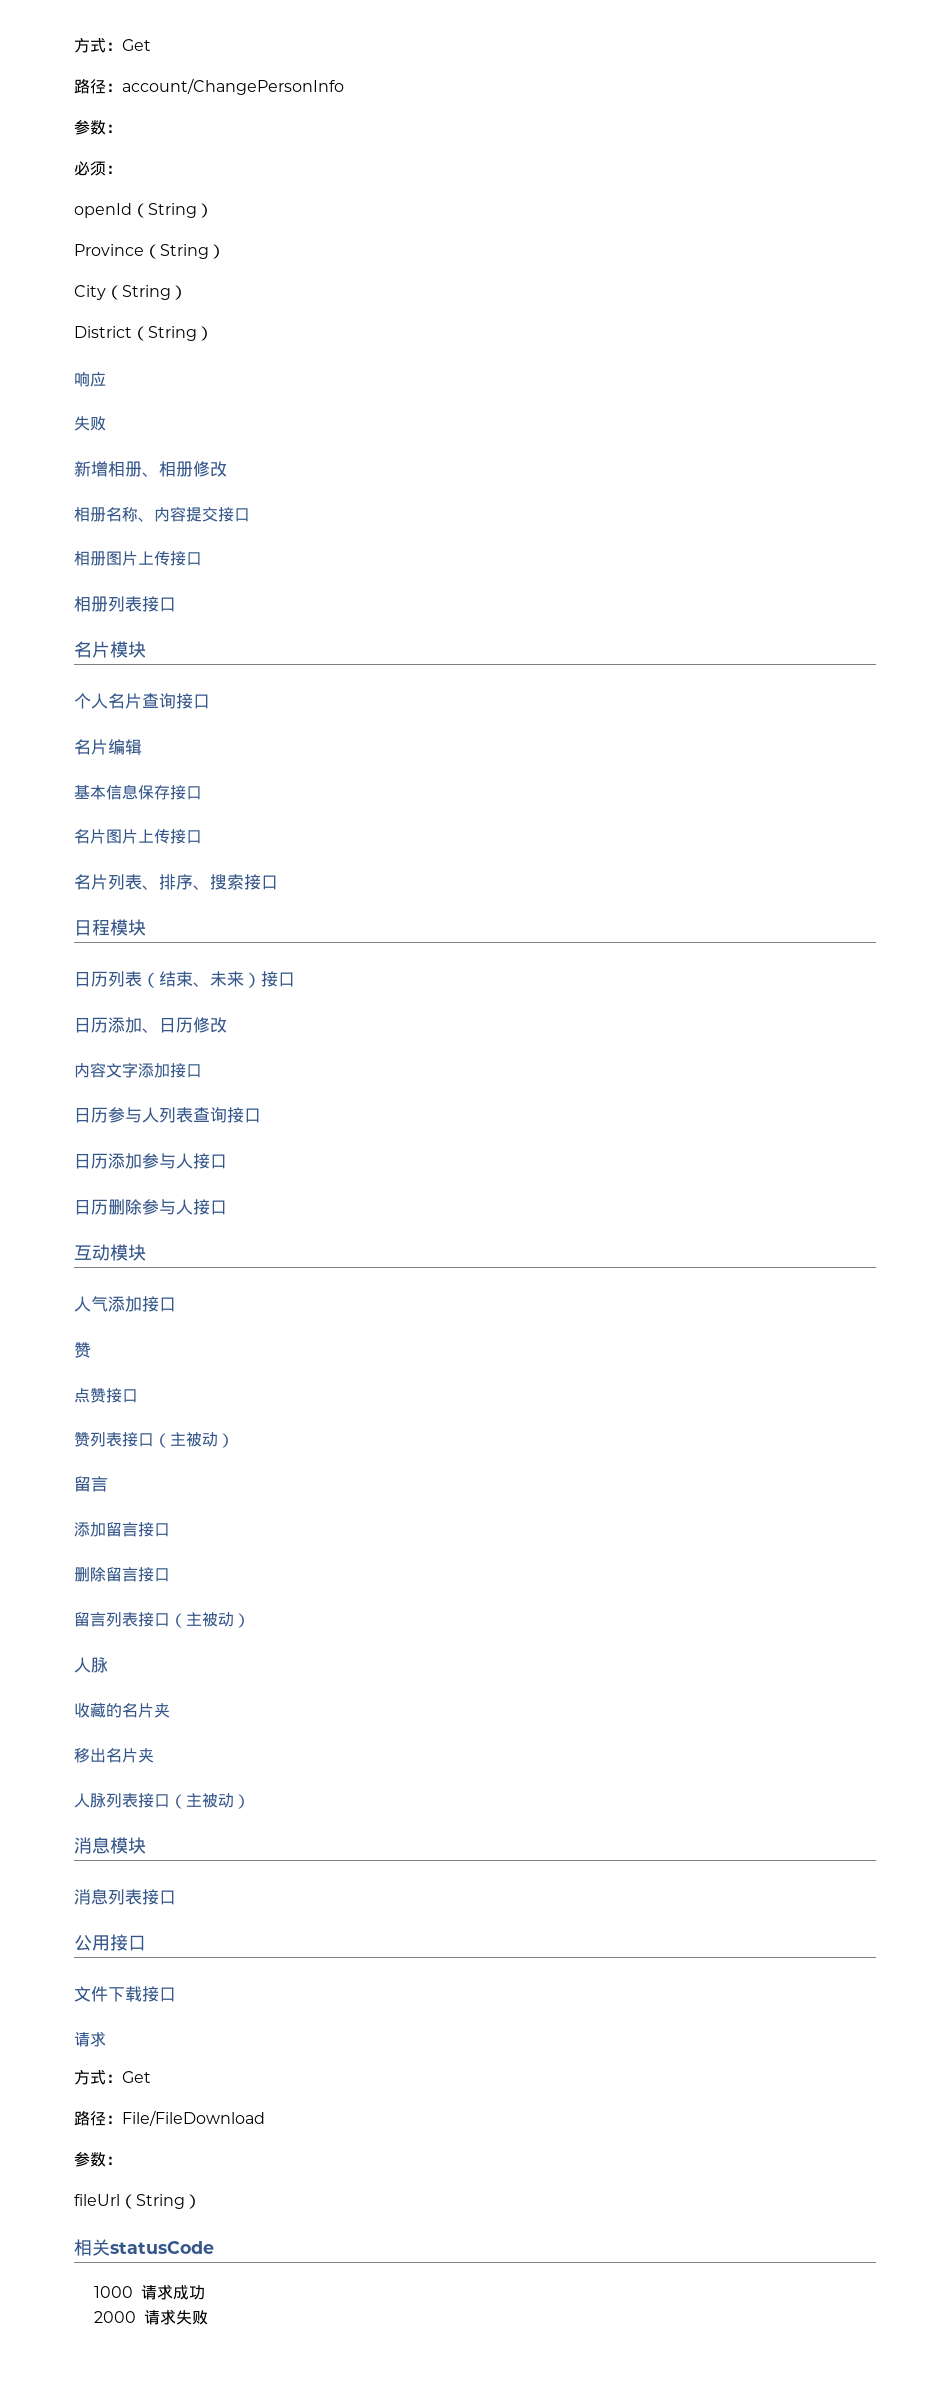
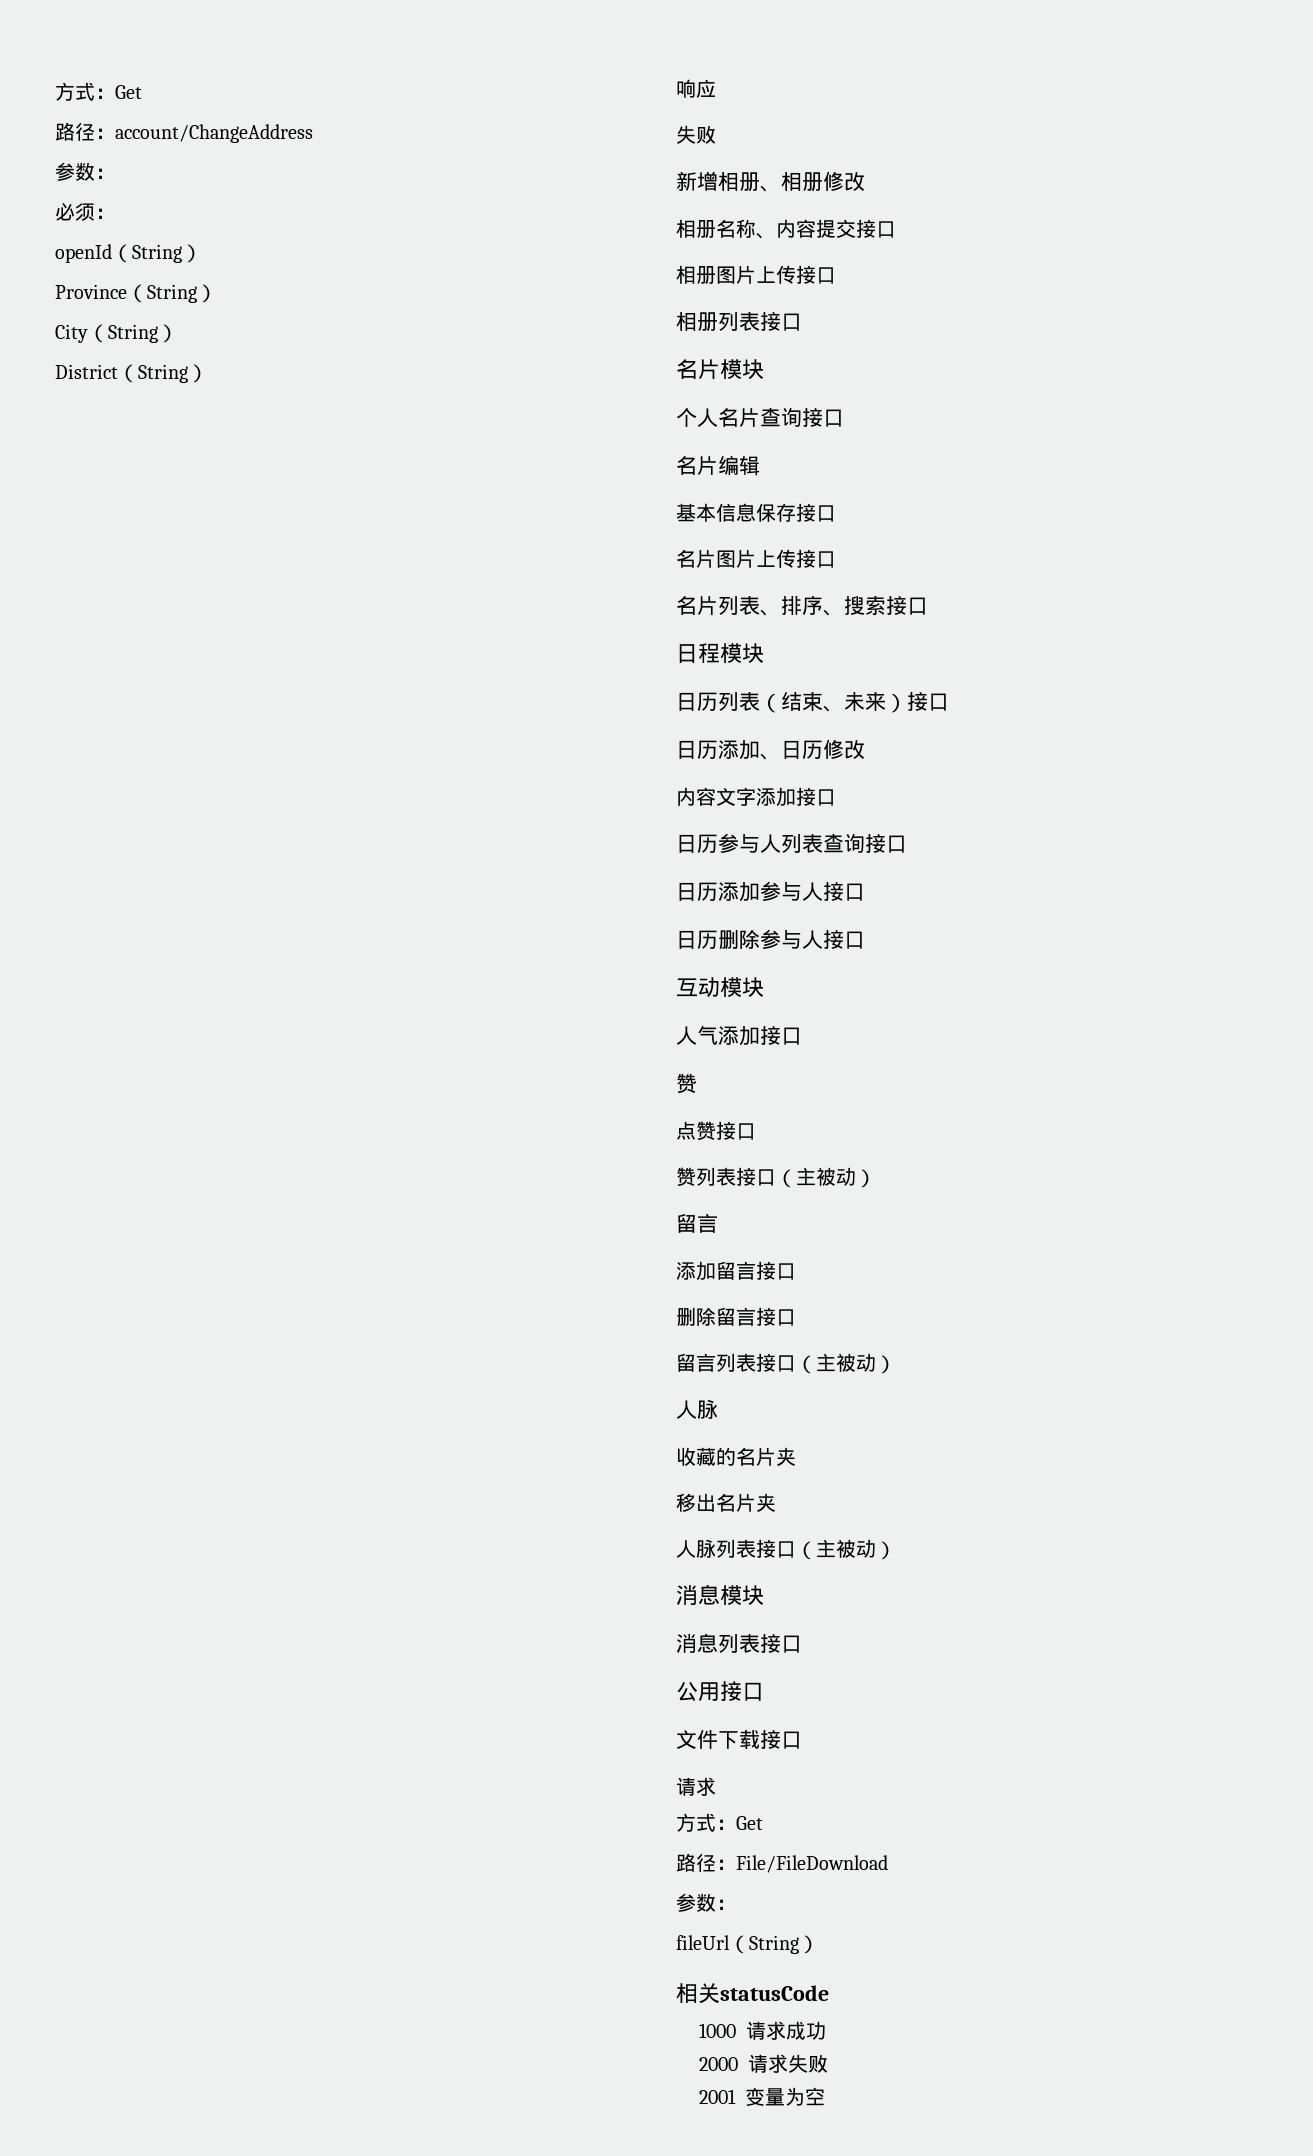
[74,38,151,53] [74,78,344,95] 方式：Get // 路径：account/ChangePersonInfo -> [55,82,142,101] [55,122,313,143] 方式：Get // 路径：account/ChangeAddress
(209, 2317) none -> [699,2087,826,2106] // 2001变量为空

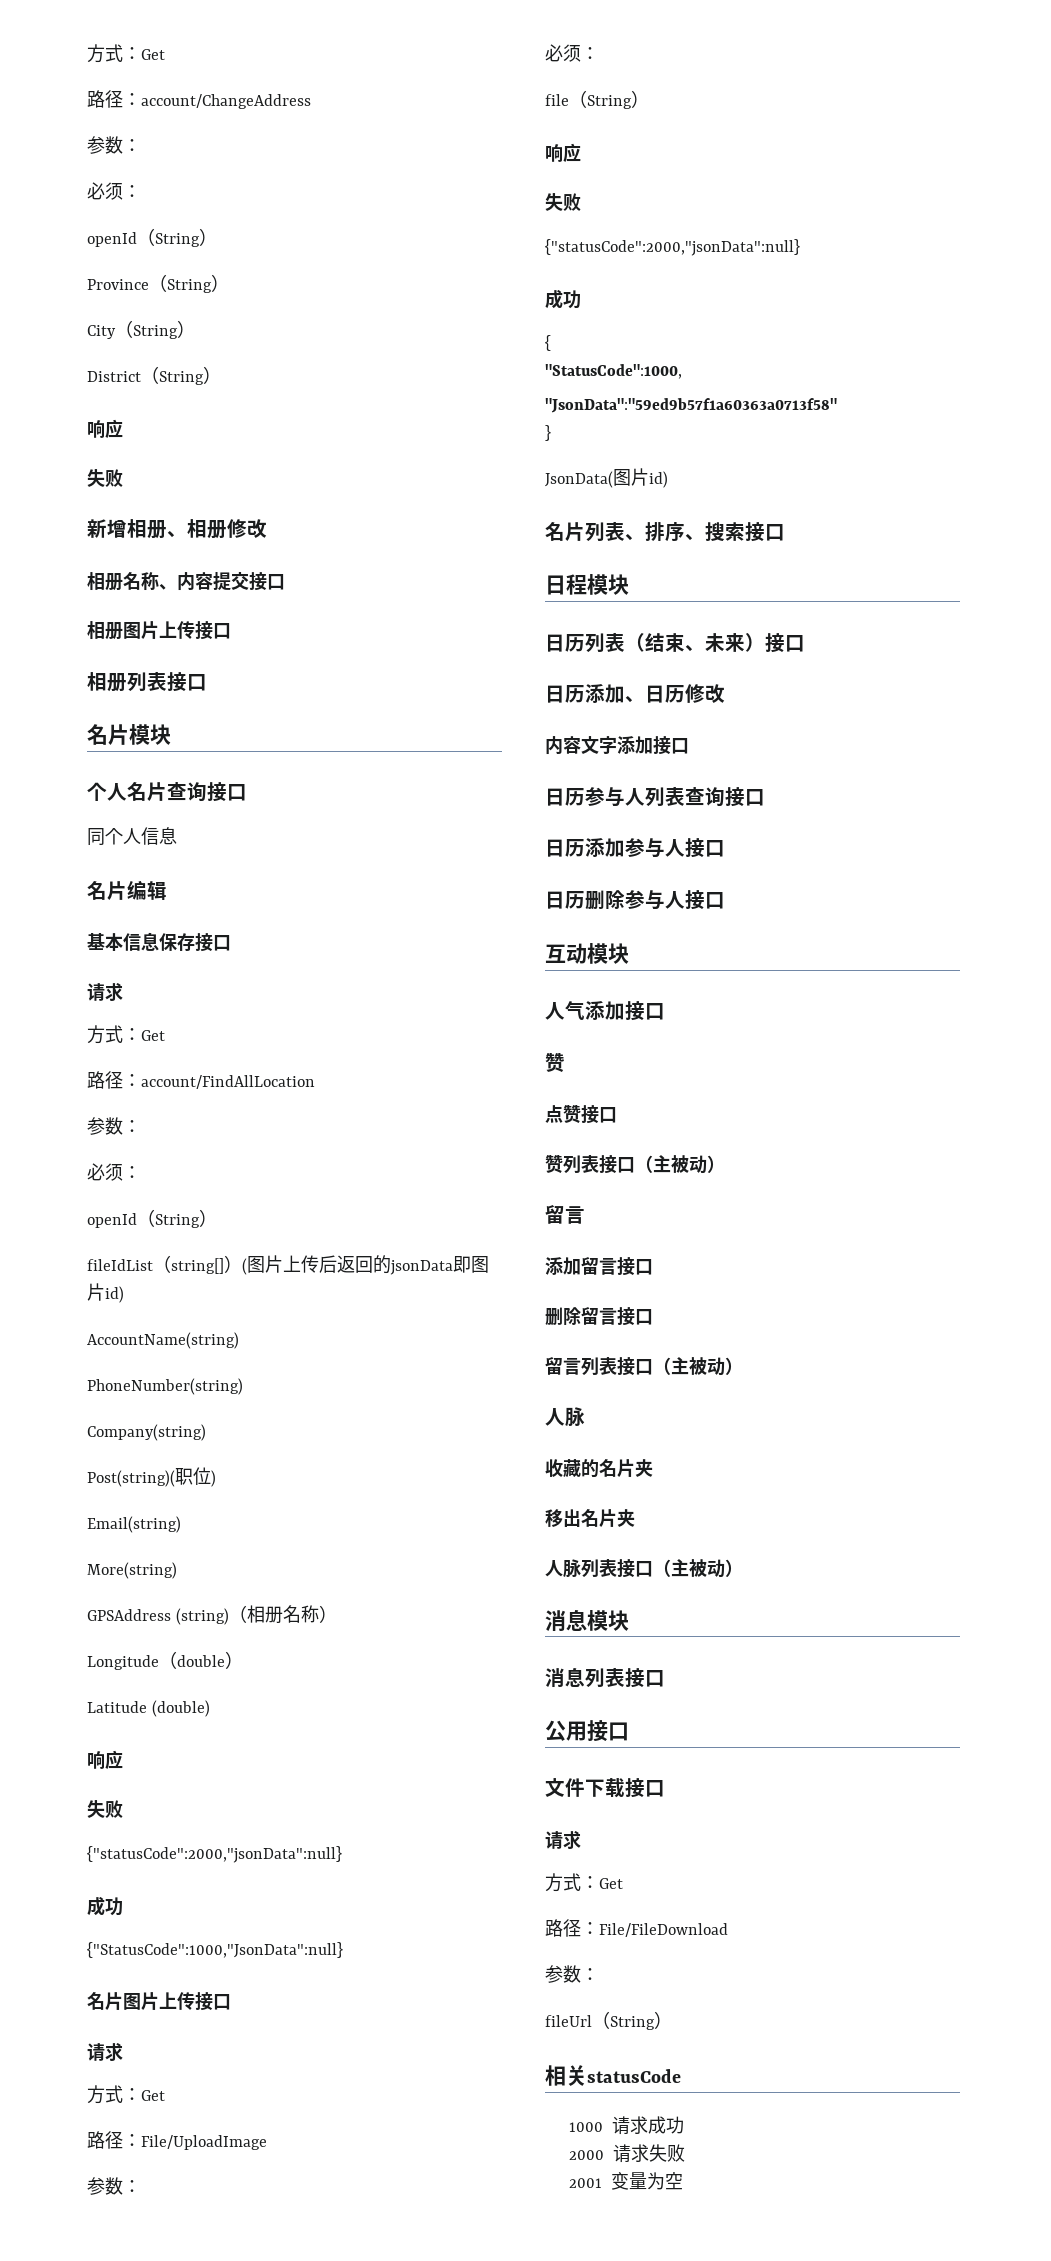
(844, 418) none -> [87,827,177,846] // 同个人信息
[676,549,836,568] 名片图片上传接口 -> [87,982,123,1002] [87,1025,165,1044] [87,1071,315,1089] [87,1117,141,1135] [87,1163,141,1181] [87,1209,217,1228] [87,1255,489,1275] [87,1283,124,1303] [87,1332,239,1349] [87,1378,243,1395] [87,1424,206,1441] [87,1467,216,1487] [87,1516,181,1533] [87,1562,177,1579] [87,1605,337,1625] [87,1651,243,1670] [87,1700,210,1717] [87,1750,123,1770] [87,1800,123,1818] [87,1846,342,1863] [87,1896,123,1916] [87,1942,343,1958] [87,1992,231,2011] [87,2042,123,2062] [87,2085,165,2104] [87,2131,267,2150] [87,2177,141,2195] [545,44,599,62] [545,90,649,109] [545,143,581,163] [545,193,581,211] [545,239,800,256] [545,289,581,309] [545,335,551,351] [545,364,682,379] [545,398,837,413] [545,425,551,441] [545,468,668,488] 请求 // 方式：Get // 路径：account/FindAllLocation // 参数： // 必须： // openId（String） // fileIdList（string[]）(图片上传后返回的jsonData即图片id) // AccountName(string) // PhoneNumber(string) // Company(string) // Post(string)(职位) // Email(string) // More(string) // GPSAddress (string)（相册名称） // Longitude（double） // Latitude (double) // 响应 // 失败 // {"statusCode":2000,"jsonData":null} // 成功 // {"StatusCode":1000,"JsonData":null} // 名片图片上传接口 // 请求 // 方式：Get // 路径：File/UploadImage // 参数： // 必须： // file（String） // 响应 // 失败 // {"statusCode":2000,"jsonData":null} // 成功 // { // "StatusCode":1000, // "JsonData":"59ed9b57f1a60363a0713f58" // } // JsonData(图片id)

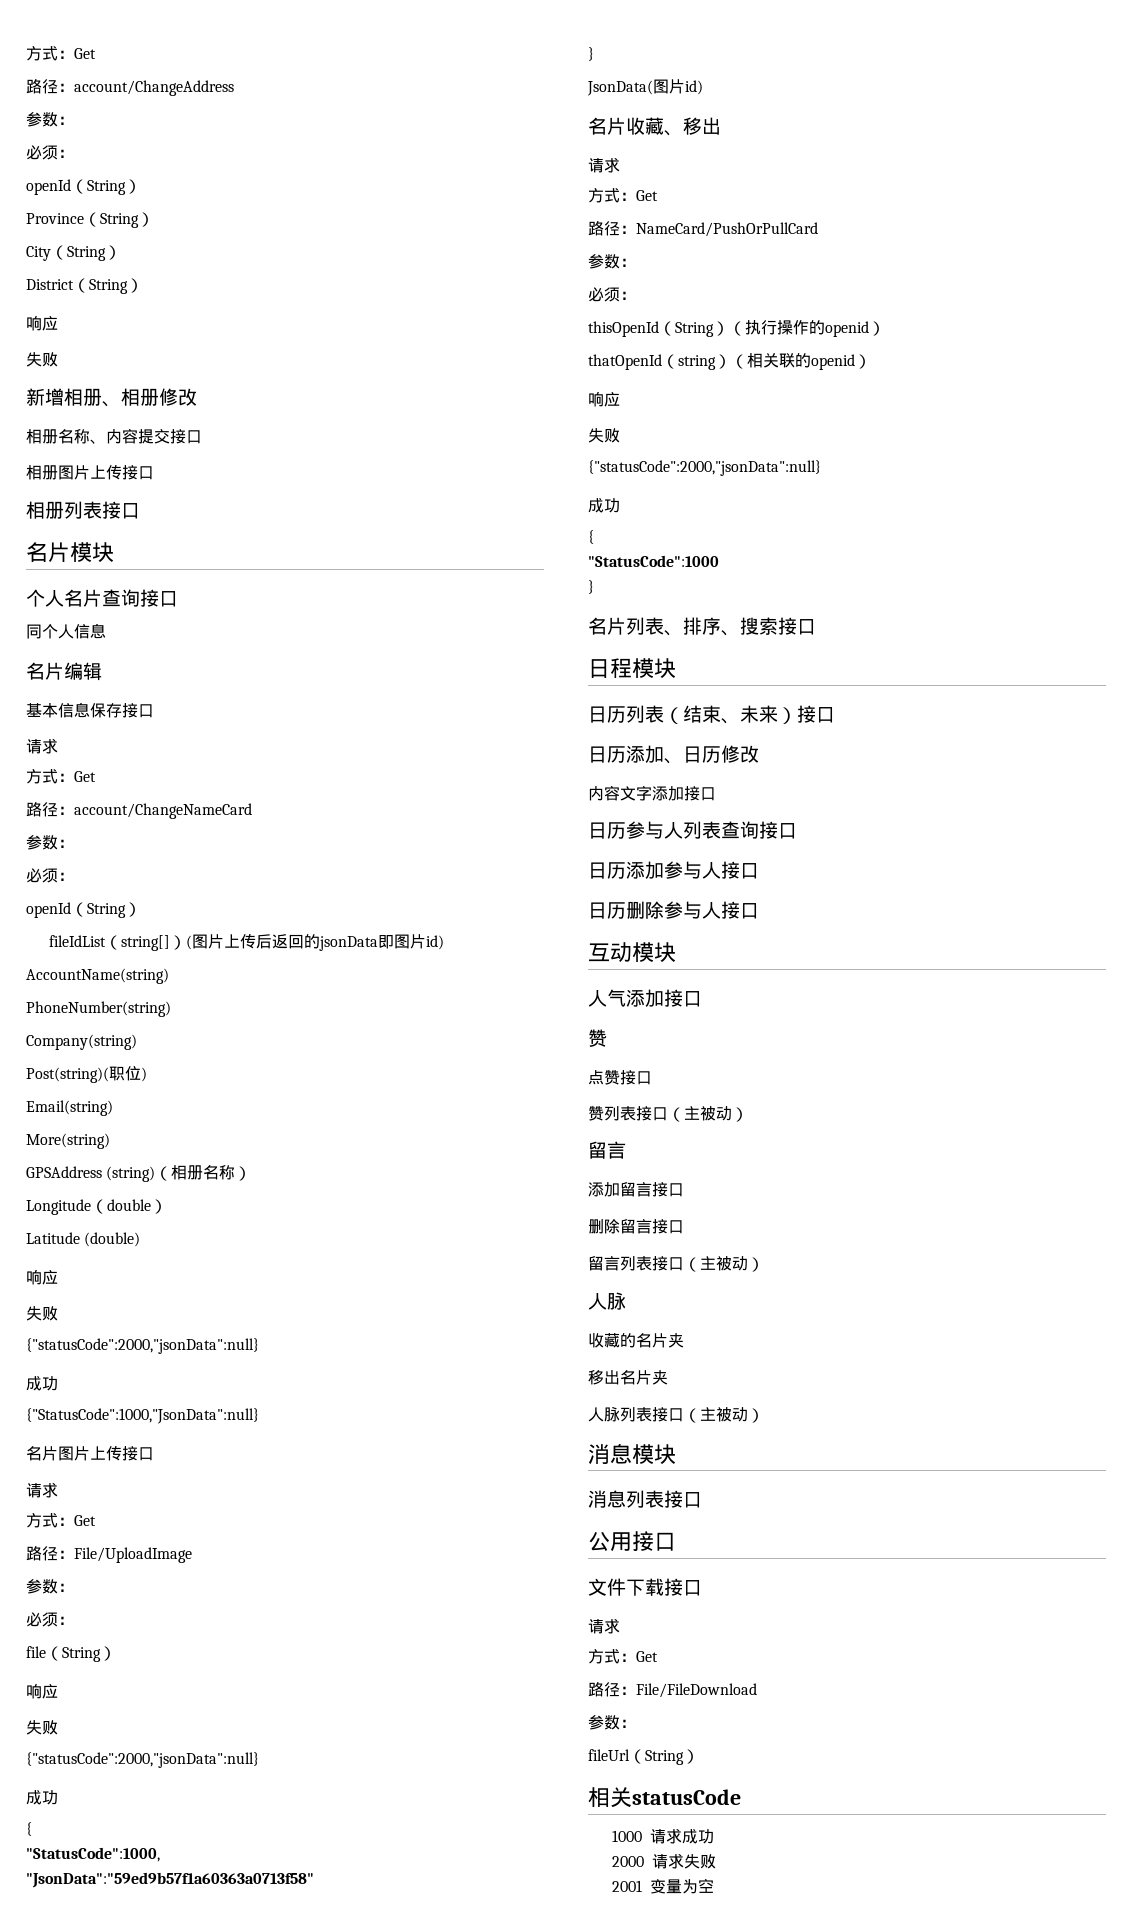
[141,1075,315,1089] account/FindAllLocation -> [74,803,252,819] account/ChangeNameCard
(668, 479) none -> [588,117,721,136] [588,157,620,173] [588,188,658,203] [588,221,818,237] [588,254,636,269] [588,287,636,302] [588,320,885,337] [588,353,871,370] [588,391,620,407] [588,428,620,443] [588,460,821,476] [588,498,620,513] [588,530,594,544] [588,555,719,567] [588,580,594,594] // 名片收藏、移出 // 请求 // 方式：Get // 路径：NameCard/PushOrPullCard // 参数： // 必须： // thisOpenId（String）（执行操作的openid） // thatOpenId（string）（相关联的openid） // 响应 // 失败 // {"statusCode":2000,"jsonData":null} // 成功 // { // "StatusCode":1000 // }

